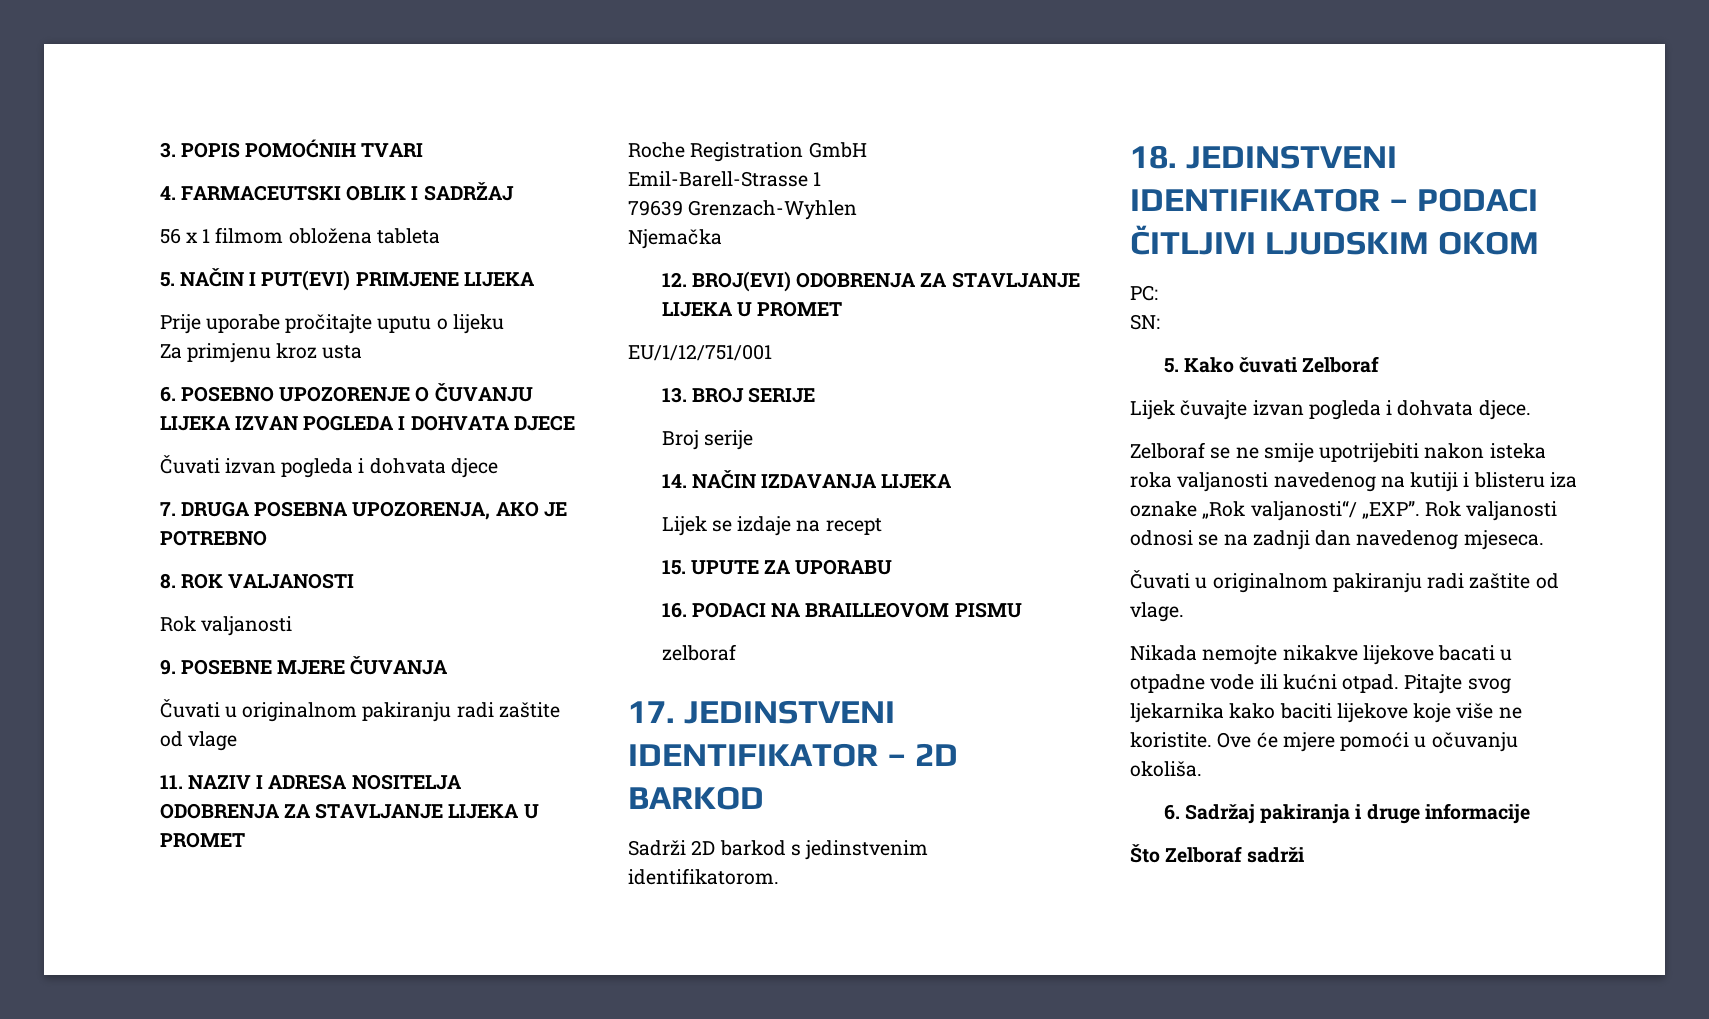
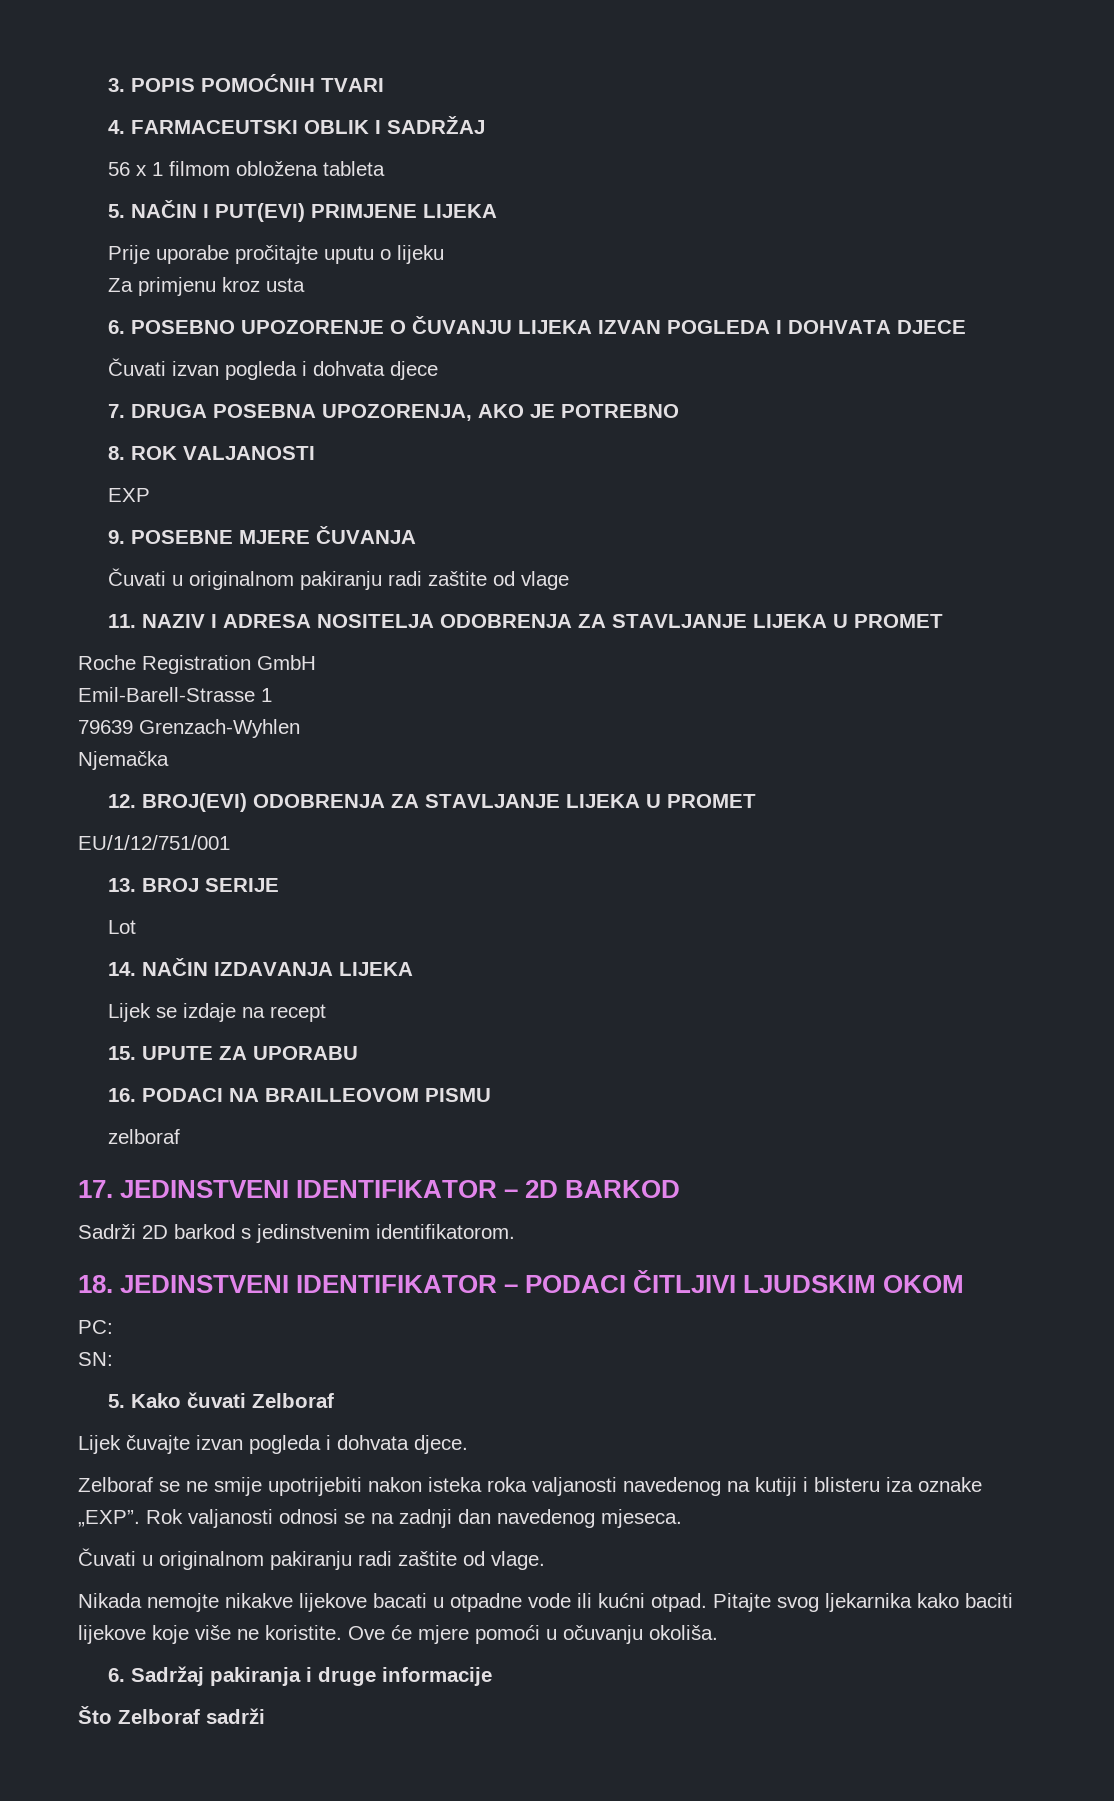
[159,616,292,636] Rok valjanosti -> [107,488,150,502] EXP
[661,430,753,450] Broj serije -> [107,920,136,934] Lot
[1202,500,1357,521] „Rok valjanosti“/ -> (982, 1484) none

